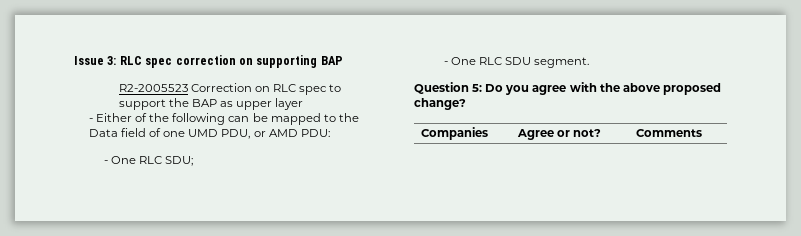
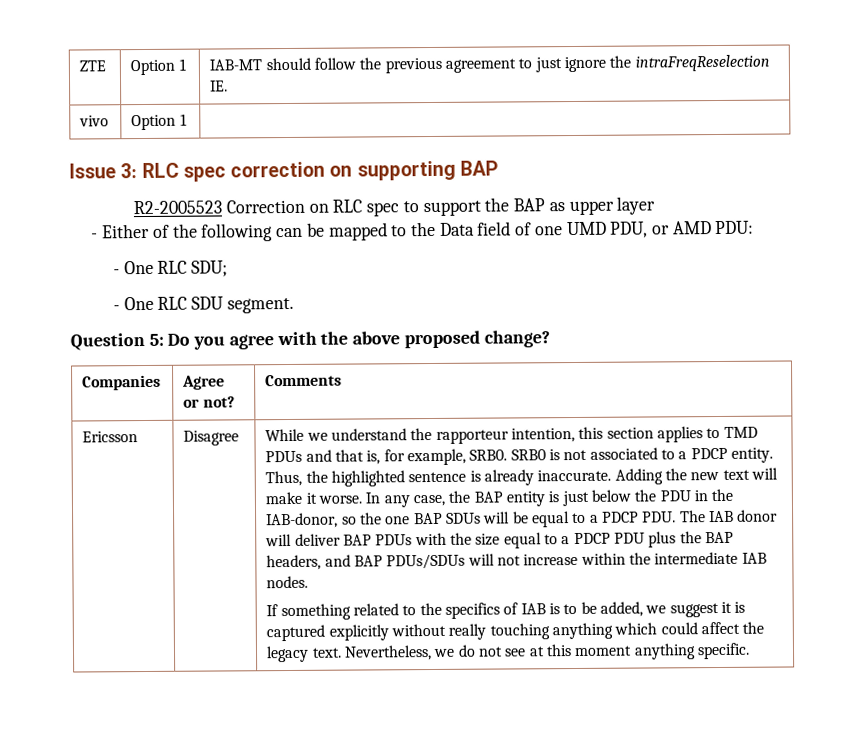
(74, 60) none -> [79,60,107,72] [130,58,186,76] [209,54,770,74] [210,80,229,92] [79,115,110,127] [131,113,187,131] ZTE | Option 1 | IAB-MT should follow the previous agreement to just ignore the intraFreqReselection IE. // vivo | Option 1 | //
(702, 133) none -> [82,431,139,443] [183,430,240,446] [265,426,758,444] [265,447,773,466] [265,467,778,487] [265,488,734,508] [266,509,779,529] [265,531,734,549] [266,551,767,571] [266,575,309,589] [266,601,746,621] [266,621,765,642] [266,642,750,663] // Ericsson | Disagree | While we understand the rapporteur intention, this section applies to TMD PDUs and that is, for example, SRB0. SRB0 is not associated to a PDCP entity. Thus, the highlighted sentence is already inaccurate. Adding the new text will make it worse. In any case, the BAP entity is just below the PDU in the IAB-donor, so the one BAP SDUs will be equal to a PDCP PDU. The IAB donor will deliver BAP PDUs with the size equal to a PDCP PDU plus the BAP headers, and BAP PDUs/SDUs will not increase within the intermediate IAB nodes. // If something related to the specifics of IAB is to be added, we suggest it is captured explicitly without really touching anything which could affect the legacy text. Nevertheless, we do not see at this moment anything specific.

